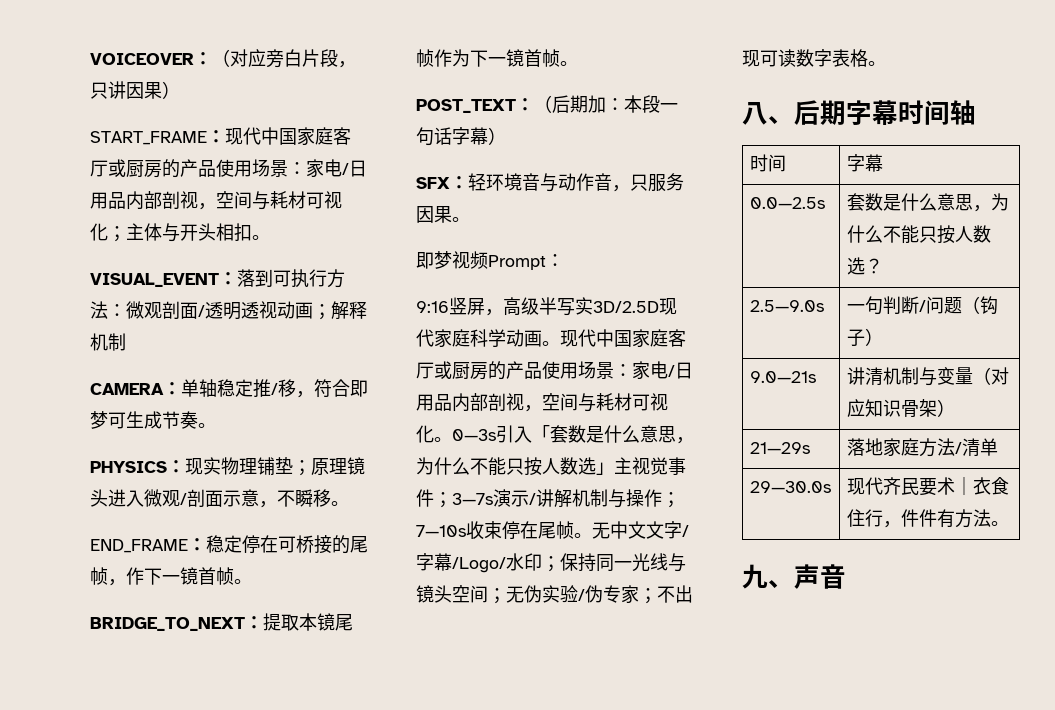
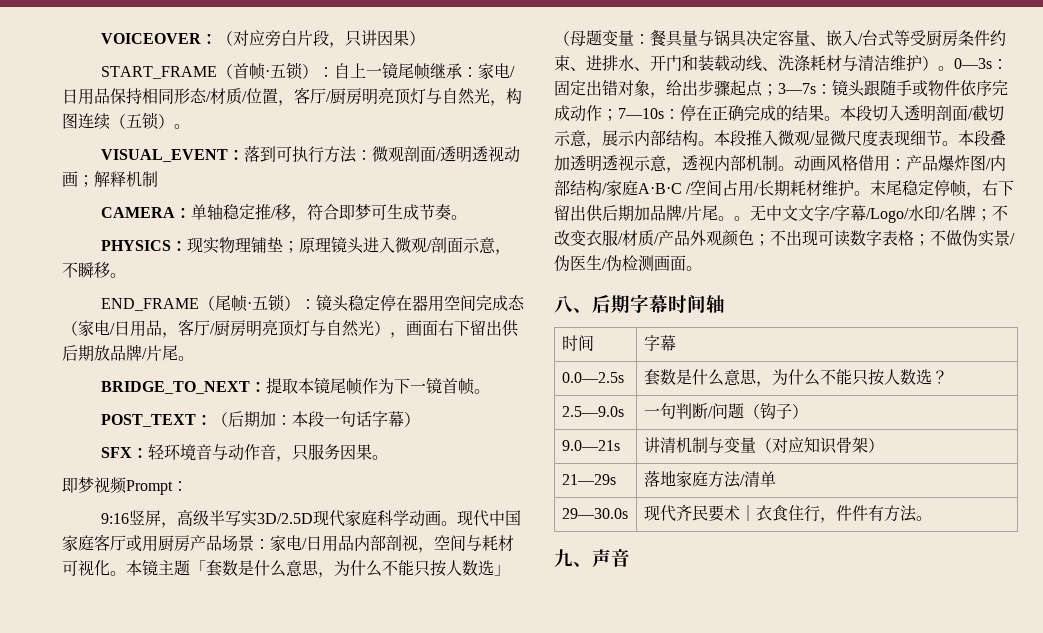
[207,127,351,146] [90,159,367,178] [90,191,342,210] [90,223,252,242] ：现代中国家庭客厅或厨房的产品使用场景：家电/日用品内部剖视，空间与耗材可视化；主体与开头相扣 -> [217,62,516,80] [62,87,522,106] [62,112,174,130] （首帧·五锁）：自上一镜尾帧继承：家电/日用品保持相同形态/材质/位置，客厅/厨房明亮顶灯与自然光，构图连续（五锁）
[188,535,368,554] [90,567,234,586] ：稳定停在可桥接的尾帧，作下一镜首帧 -> [199,294,526,312] [62,319,519,338] [62,345,178,361] （尾帧·五锁）：镜头稳定停在器用空间完成态（家电/日用品，客厅/厨房明亮顶灯与自然光），画面右下留出供后期放品牌/片尾
[452,361,578,380] 厨房的产品使用 -> [142,535,222,552] 用厨房产品
[452,425,532,443] 0—3s引入 -> [126,559,190,576] 本镜主题
[614,457,686,475] [416,489,680,508] [416,521,574,540] 主视觉事件；3—7s演示/讲解机制与操作；7—10s收束停在尾帧 -> [554,29,1006,47] [554,55,1008,72] [554,79,1008,98] [554,104,1004,122] [554,130,1006,148] [554,155,1006,173] [554,179,1015,198] [554,205,734,222] （母题变量：餐具量与锅具决定容量、嵌入/台式等受厨房条件约束、进排水、开门和装载动线、洗涤耗材与清洁维护）。0—3s：固定出错对象，给出步骤起点；3—7s：镜头跟随手或物件依序完成动作；7—10s：停在正确完成的结果。本段切入透明剖面/截切示意，展示内部结构。本段推入微观/显微尺度表现细节。本段叠加透明透视示意，透视内部机制。动画风格借用：产品爆炸图/内部结构/家庭A·B·C /空间占用/长期耗材维护。末尾稳定停帧，右下留出供后期加品牌/片尾。
[542,553,686,572] [416,585,639,604] ；保持同一光线与镜头空间；无伪实验/伪专家 -> [940,205,1008,221] [554,230,754,247] /名牌；不改变衣服/材质/产品外观颜色
(868, 58) none -> [914,230,1015,247] [554,255,686,272] ；不做伪实景/伪医生/伪检测画面

